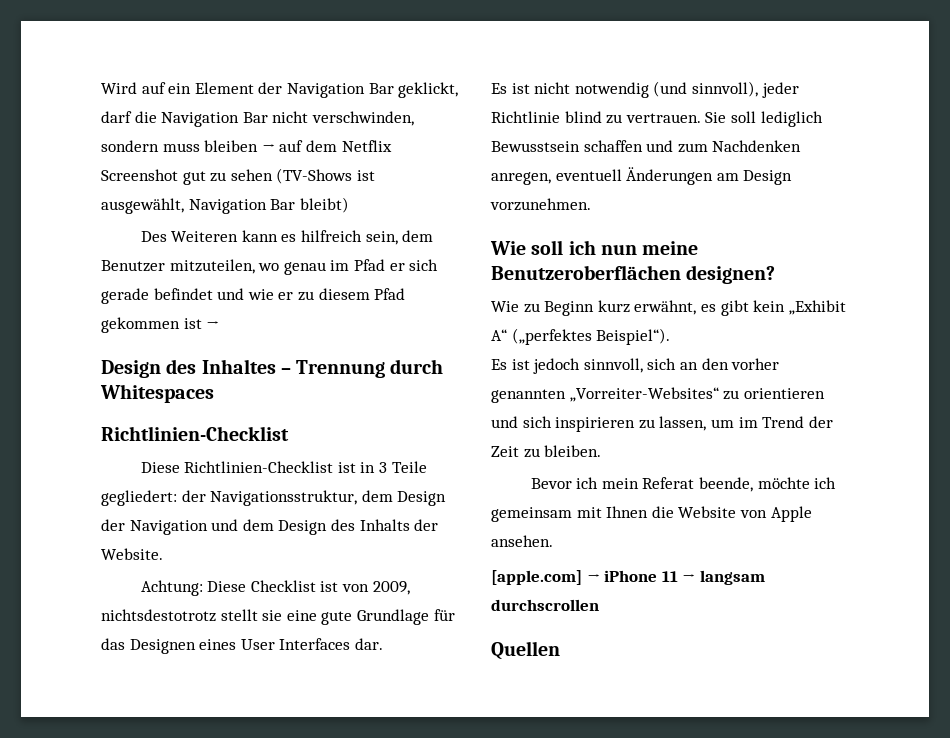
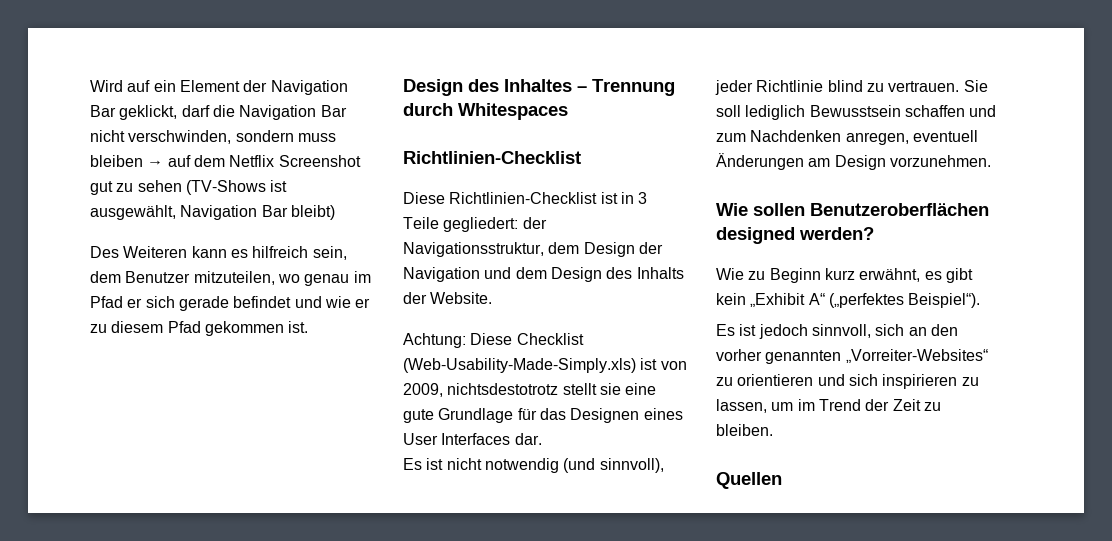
[183,318,220,329] ist → -> [288,321,309,333] ist.
(316, 586) none -> [403,358,636,373] (Web-Usability-Made-Simply.xls)
[531,240,699,255] [491,265,776,284] soll ich nun meine Benutzeroberflächen designen? -> [753,203,989,216] [716,227,874,244] sollen Benutzeroberflächen designed werden?
[530,477,837,492] [491,506,812,522] [491,535,553,547] [491,570,765,585] [491,599,599,611] // Bevor ich mein Referat beende, möchte ich gemeinsam mit Ihnen die Website von Apple ansehen. // [apple.com] → iPhone 11 → langsam durchscrollen -> (773, 430) none

